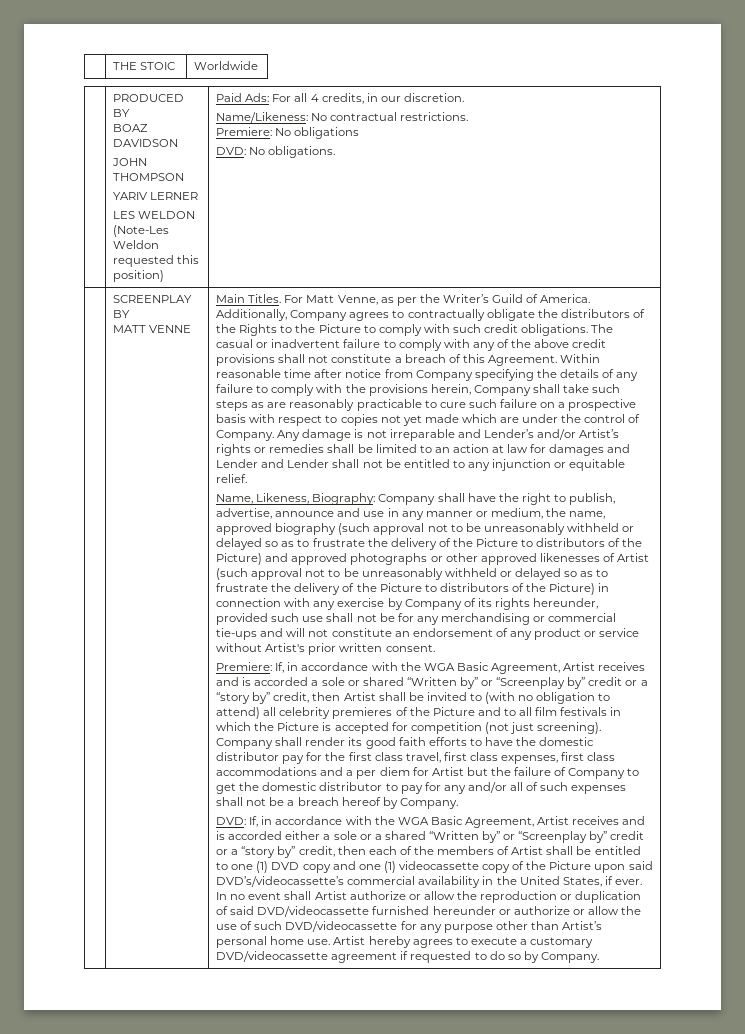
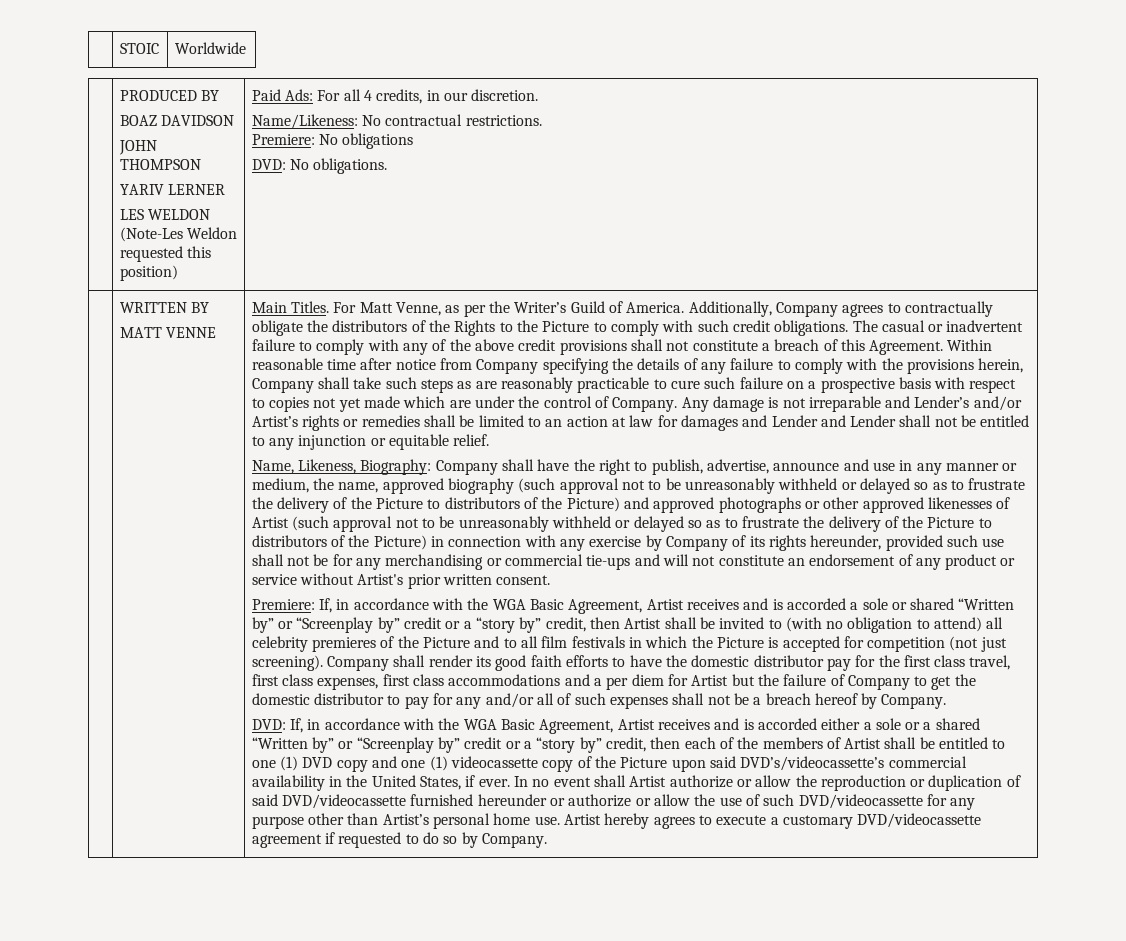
[113,62,138,70] | THE -> (119, 48) |
[113,295,193,303] SCREENPLAY -> [119,302,187,313] WRITTEN

